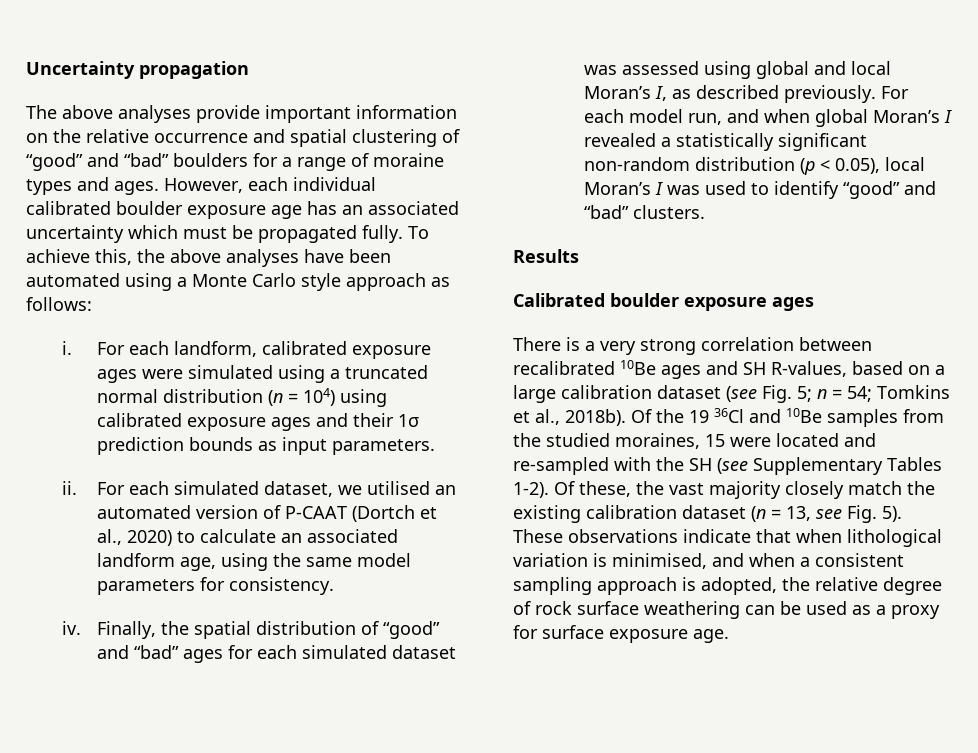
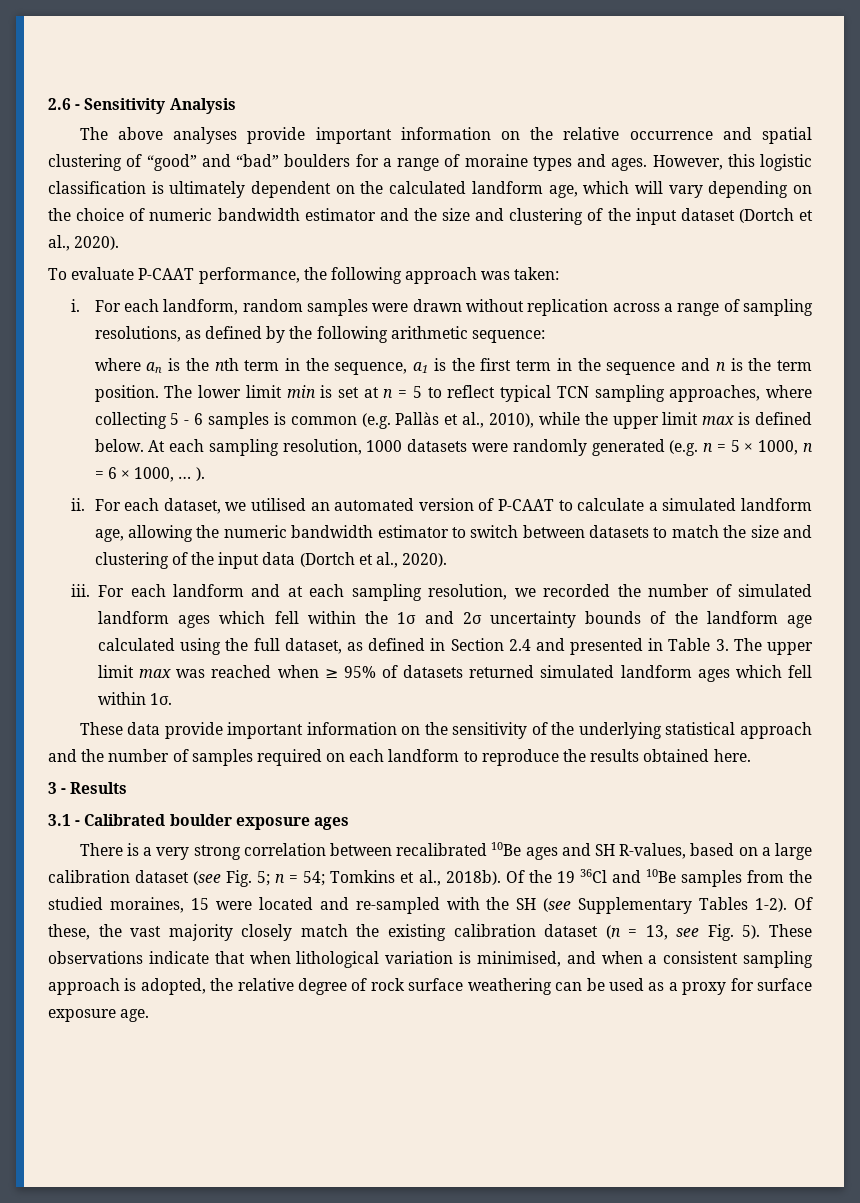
[26,61,249,79] Uncertainty propagation -> [48,98,236,114] 2.6 - Sensitivity Analysis
[248,177,376,191] [26,201,459,219] [26,225,429,243] [26,249,391,267] [26,273,450,291] [26,297,92,311] [61,341,432,359] [97,365,429,383] [97,388,388,407] [97,413,420,431] [97,437,436,455] each individual calibrated boulder exposure age has an associated uncertainty which must be propagated fully. To achieve this, the above analyses have been automated using a Monte Carlo style approach as follows: // i. For each landform, calibrated exposure ages were simulated using a truncated normal distribution (n = 104) using calibrated exposure ages and their 1σ prediction bounds as input parameters. -> [727,154,812,171] [48,181,813,198] [48,208,813,225] [48,235,120,251] [48,267,560,284] [71,299,814,316] [94,326,545,343] [94,358,813,375] [94,385,813,402] [94,412,812,429] [94,439,814,456] [94,467,205,482] this logistic classification is ultimately dependent on the calculated landform age, which will vary depending on the choice of numeric bandwidth estimator and the size and clustering of the input dataset (Dortch et al., 2020). // To evaluate P-CAAT performance, the following approach was taken: // i. For each landform, random samples were drawn without replication across a range of sampling resolutions, as defined by the following arithmetic sequence: // where an is the nth term in the sequence, a1 is the first term in the sequence and n is the term position. The lower limit min is set at n = 5 to reflect typical TCN sampling approaches, where collecting 5 - 6 samples is common (e.g. Pallàs et al., 2010), while the upper limit max is defined below. At each sampling resolution, 1000 datasets were randomly generated (e.g. n = 5 × 1000, n = 6 × 1000, … ).
[174,481,260,495] simulated -> (160, 504) none
[352,505,438,522] [97,529,399,546] [97,553,412,571] [97,577,335,595] [61,621,441,639] [97,645,457,663] [584,61,892,79] [584,85,910,103] [584,109,953,127] [584,133,868,151] [584,157,926,175] [584,181,937,199] [584,205,706,219] (Dortch et al., 2020) to calculate an associated landform age, using the same model parameters for consistency. // iv. Finally, the spatial distribution of “good” and “bad” ages for each simulated dataset was assessed using global and local Moran’s I, as described previously. For each model run, and when global Moran’s I revealed a statistically significant non-random distribution (p < 0.05), local Moran’s I was used to identify “good” and “bad” clusters. // -> [558,498,812,511] [94,525,813,542] [94,552,448,569] [71,584,812,601] [98,611,813,628] [98,638,813,655] [98,665,812,682] [98,692,173,705] [79,722,812,739] [48,749,751,766] [48,782,67,794] to calculate a simulated landform age, allowing the numeric bandwidth estimator to switch between datasets to match the size and clustering of the input data (Dortch et al., 2020). // iii. For each landform and at each sampling resolution, we recorded the number of simulated landform ages which fell within the 1σ and 2σ uncertainty bounds of the landform age calculated using the full dataset, as defined in Section 2.4 and presented in Table 3. The upper limit max was reached when ≥ 95% of datasets returned simulated landform ages which fell within 1σ. // These data provide important information on the sensitivity of the underlying statistical approach and the number of samples required on each landform to reproduce the results obtained here. // 3 -
(579, 256) none -> [48,814,81,826] 3.1 -

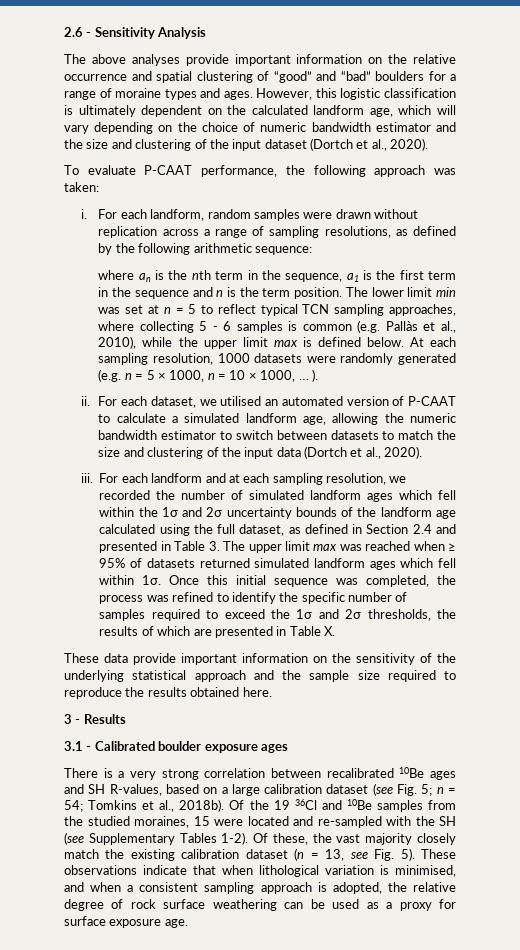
[320,385,333,398] is -> [98,307,121,314] was
[107,467,117,479] 6 -> [229,370,246,380] 10
(173, 699) none -> [169,575,456,587] [99,592,408,604] [99,609,457,621] [99,626,336,638] Once this initial sequence was completed, the process was refined to identify the specific number of samples required to exceed the 1σ and 2σ thresholds, the results of which are presented in Table X.
[108,749,460,766] number of samples required on each landform -> [309,670,436,682] sample size required

